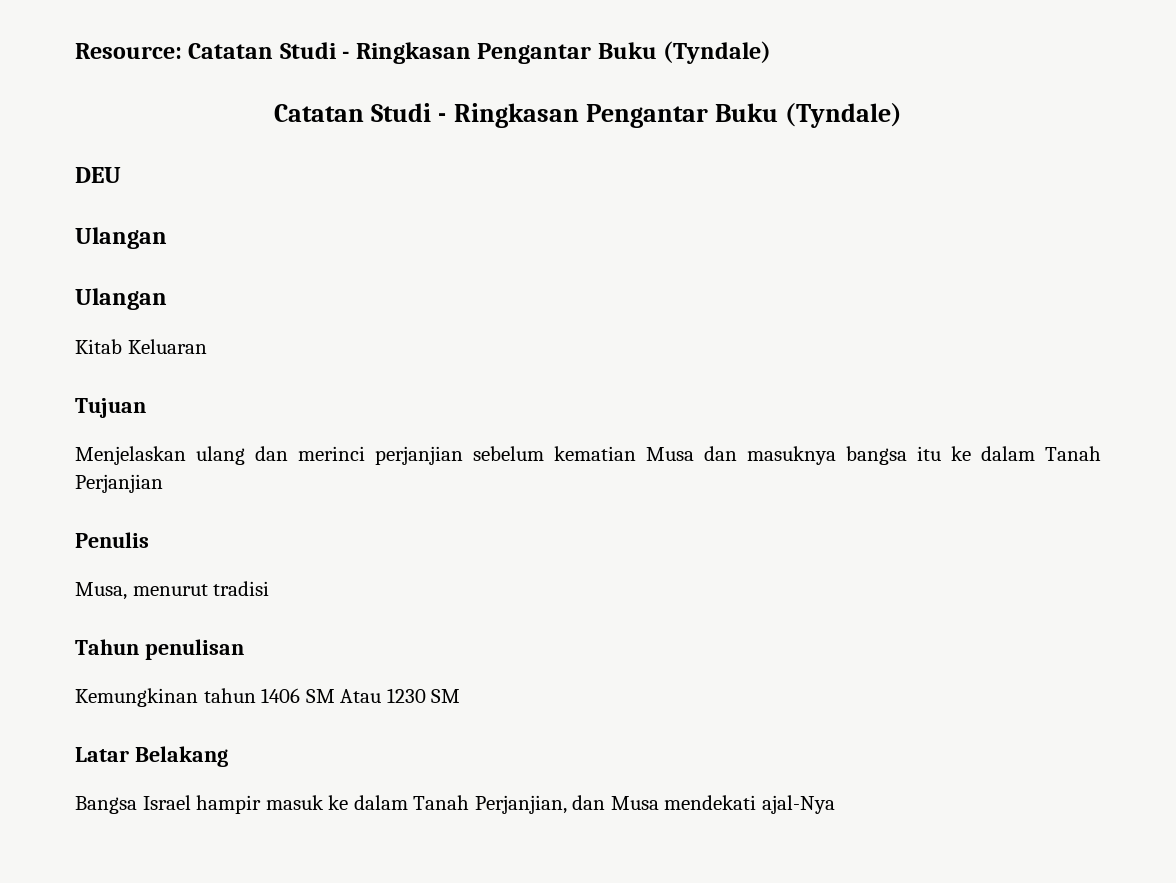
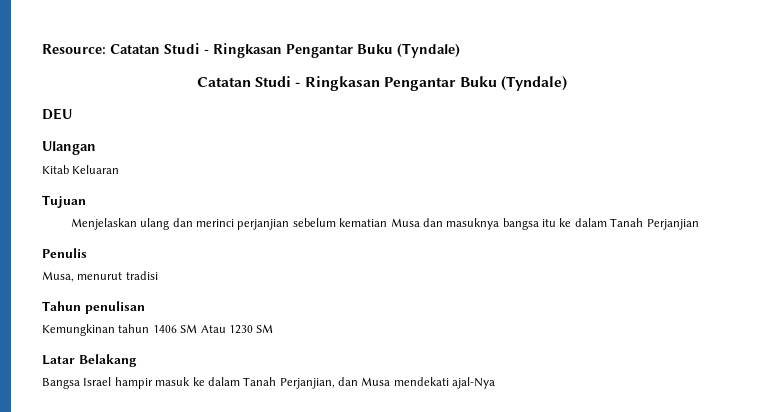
[75,288,167,310] // Ulangan -> (96, 148) none

